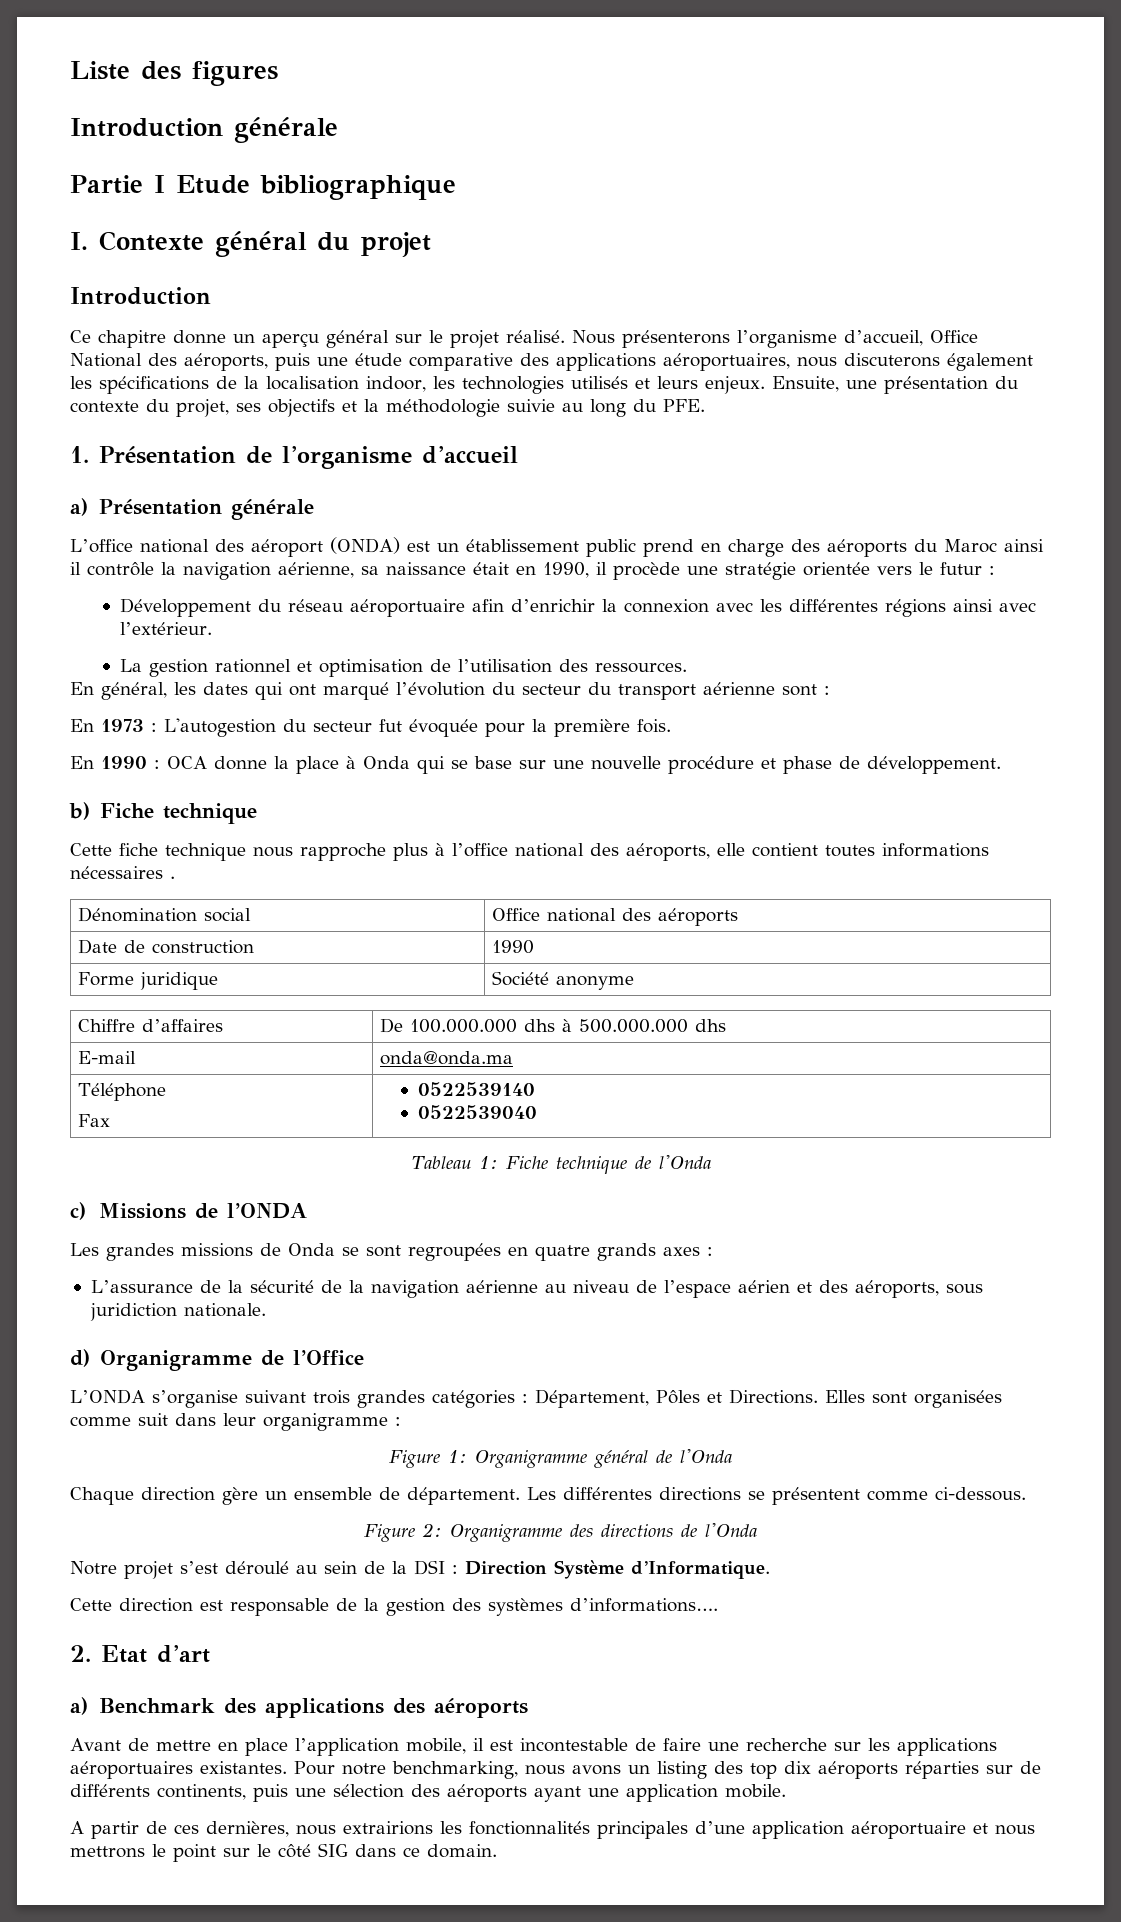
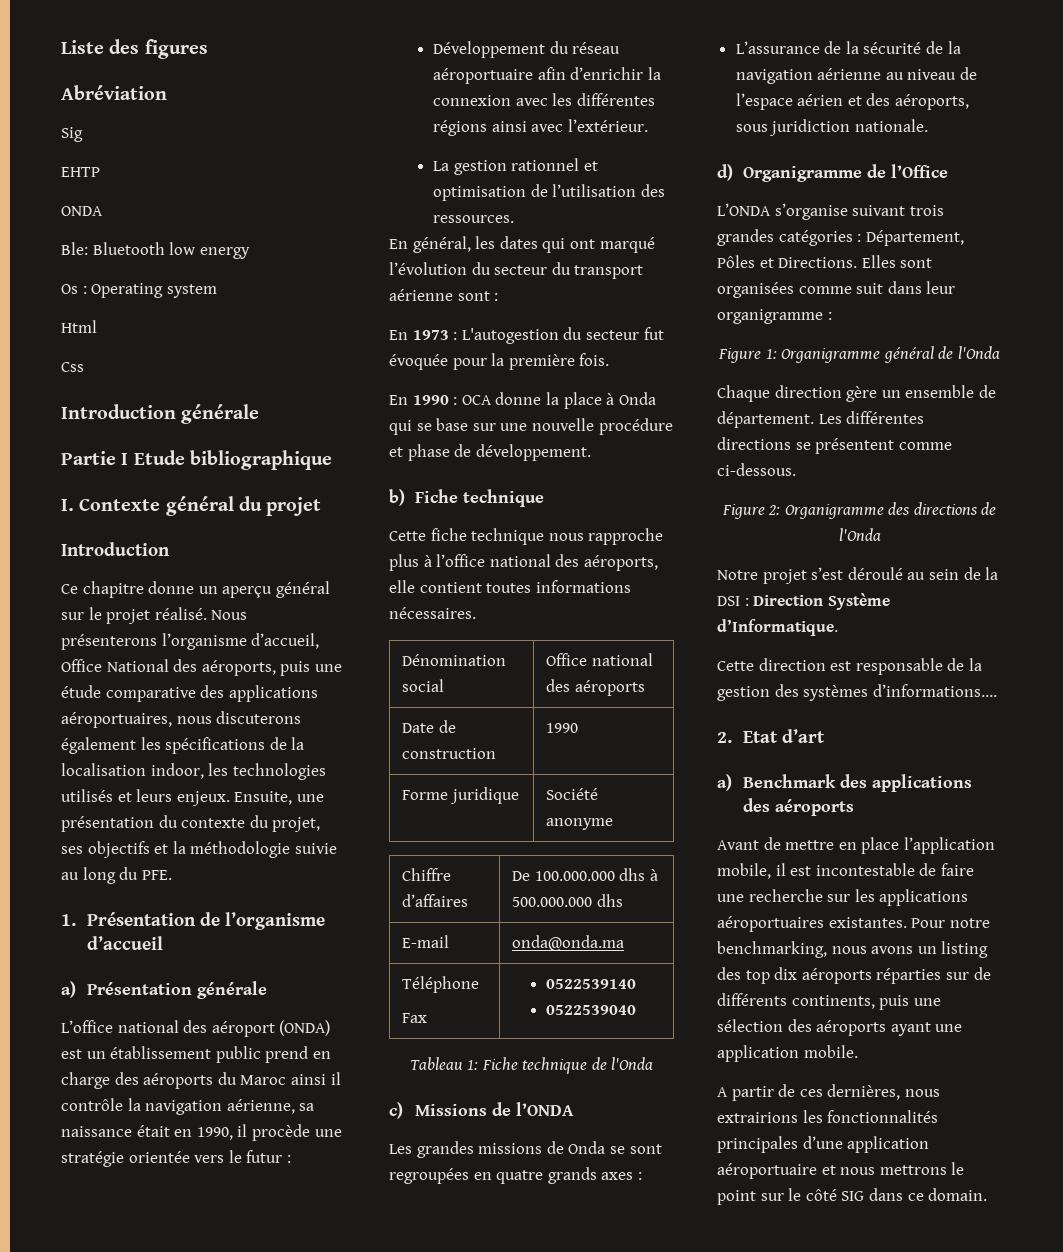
(278, 73) none -> [61,85,167,100] [61,127,83,142] [61,167,100,177] [61,206,103,216] [61,242,250,259] [61,283,217,298] [61,320,97,333] [61,362,84,372] // Abréviation // Sig // EHTP // ONDA // Ble: Bluetooth low energy // Os : Operating system // Html // Css
[70,866,175,879] nécessaires . -> [389,607,476,619] nécessaires.

